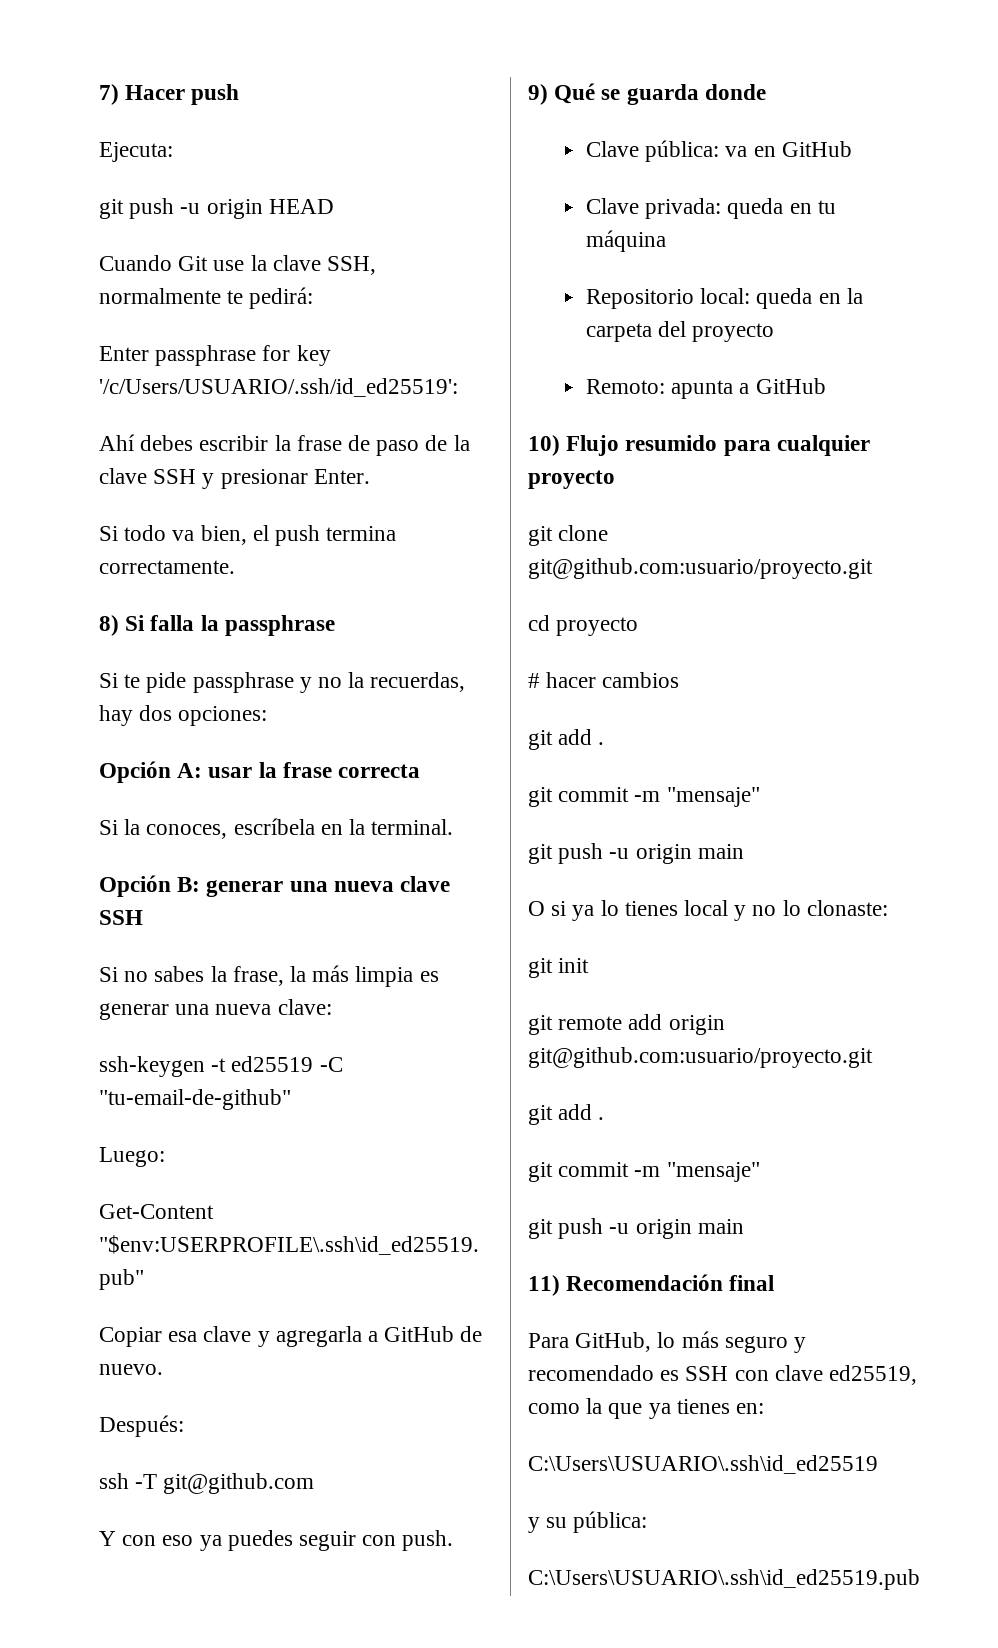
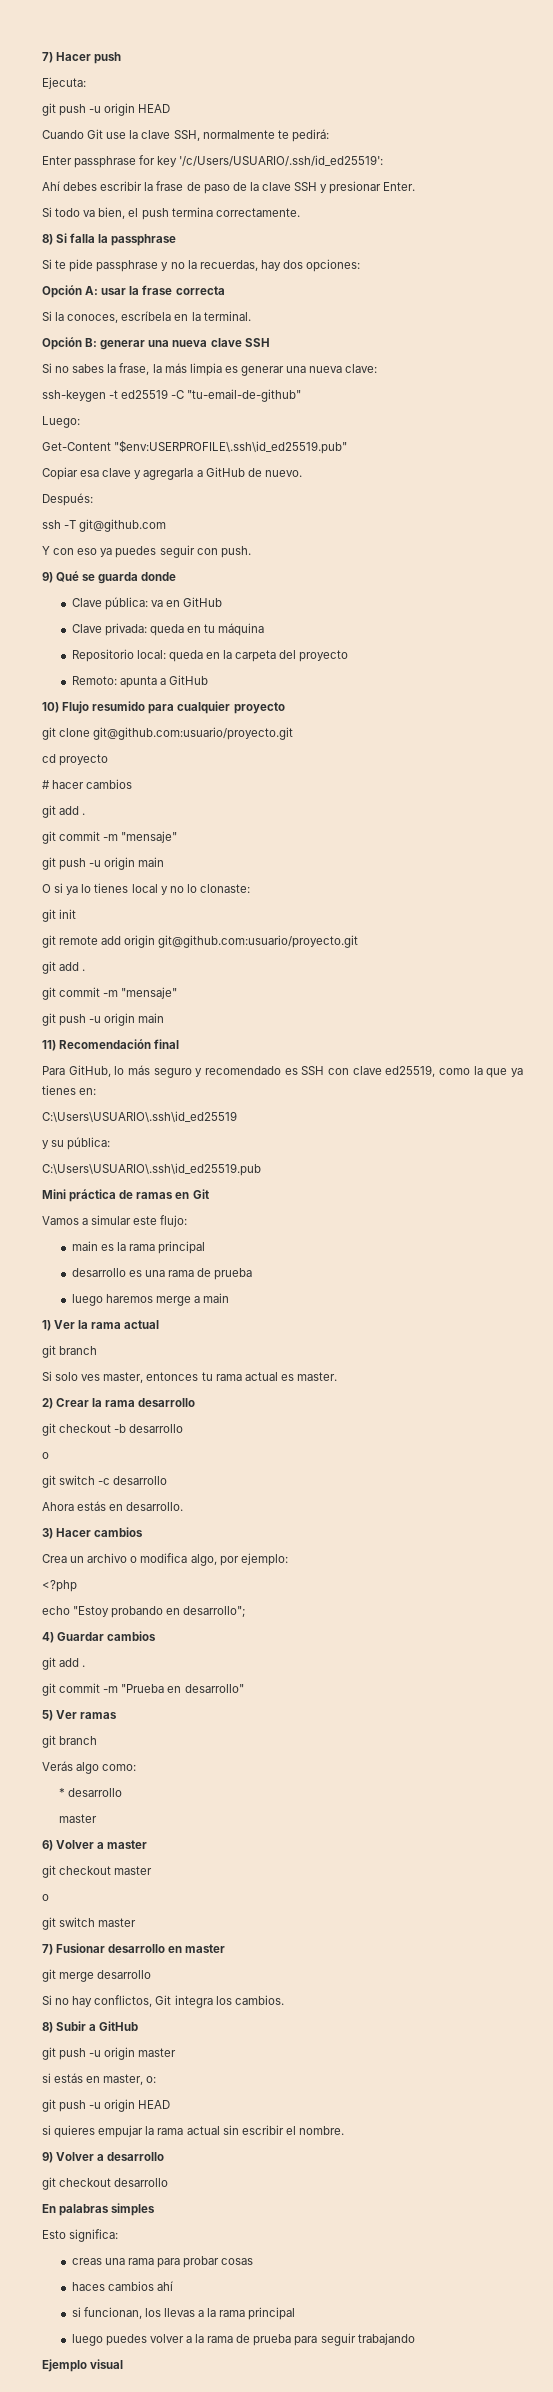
(920, 1579) none -> [42,1189,209,1202] [42,1215,188,1227] [71,1241,205,1254] [71,1268,253,1280] [71,1293,229,1306] [42,1320,160,1331] [42,1345,98,1358] [42,1371,337,1383] [42,1398,196,1409] [42,1423,184,1436] [42,1452,49,1459] [42,1475,168,1488] [42,1501,184,1511] [42,1527,144,1539] [42,1553,288,1566] [42,1580,77,1592] [42,1606,246,1618] [42,1631,157,1643] [42,1657,86,1670] [42,1683,244,1696] [42,1710,118,1721] [42,1735,98,1748] [42,1761,137,1774] [58,1788,123,1797] [58,1814,97,1823] [42,1840,148,1851] [42,1865,153,1878] [42,1894,49,1901] [42,1917,137,1930] [42,1943,226,1955] [42,1969,152,1982] [42,1995,284,2008] [42,2021,139,2033] [42,2047,177,2060] [42,2073,157,2085] [42,2099,171,2112] [42,2125,344,2138] [42,2152,165,2163] [42,2177,169,2190] [42,2203,156,2216] [42,2229,119,2242] [71,2256,254,2268] [71,2281,173,2291] [71,2307,296,2320] [71,2333,415,2346] [42,2359,124,2372] // Mini práctica de ramas en Git // Vamos a simular este flujo: // main es la rama principal // desarrollo es una rama de prueba // luego haremos merge a main // 1) Ver la rama actual // git branch // Si solo ves master, entonces tu rama actual es master. // 2) Crear la rama desarrollo // git checkout -b desarrollo // o // git switch -c desarrollo // Ahora estás en desarrollo. // 3) Hacer cambios // Crea un archivo o modifica algo, por ejemplo: // <?php // echo "Estoy probando en desarrollo"; // 4) Guardar cambios // git add . // git commit -m "Prueba en desarrollo" // 5) Ver ramas // git branch // Verás algo como: // * desarrollo // master // 6) Volver a master // git checkout master // o // git switch master // 7) Fusionar desarrollo en master // git merge desarrollo // Si no hay conflictos, Git integra los cambios. // 8) Subir a GitHub // git push -u origin master // si estás en master, o: // git push -u origin HEAD // si quieres empujar la rama actual sin escribir el nombre. // 9) Volver a desarrollo // git checkout desarrollo // En palabras simples // Esto significa: // creas una rama para probar cosas // haces cambios ahí // si funcionan, los llevas a la rama principal // luego puedes volver a la rama de prueba para seguir trabajando // Ejemplo visual

